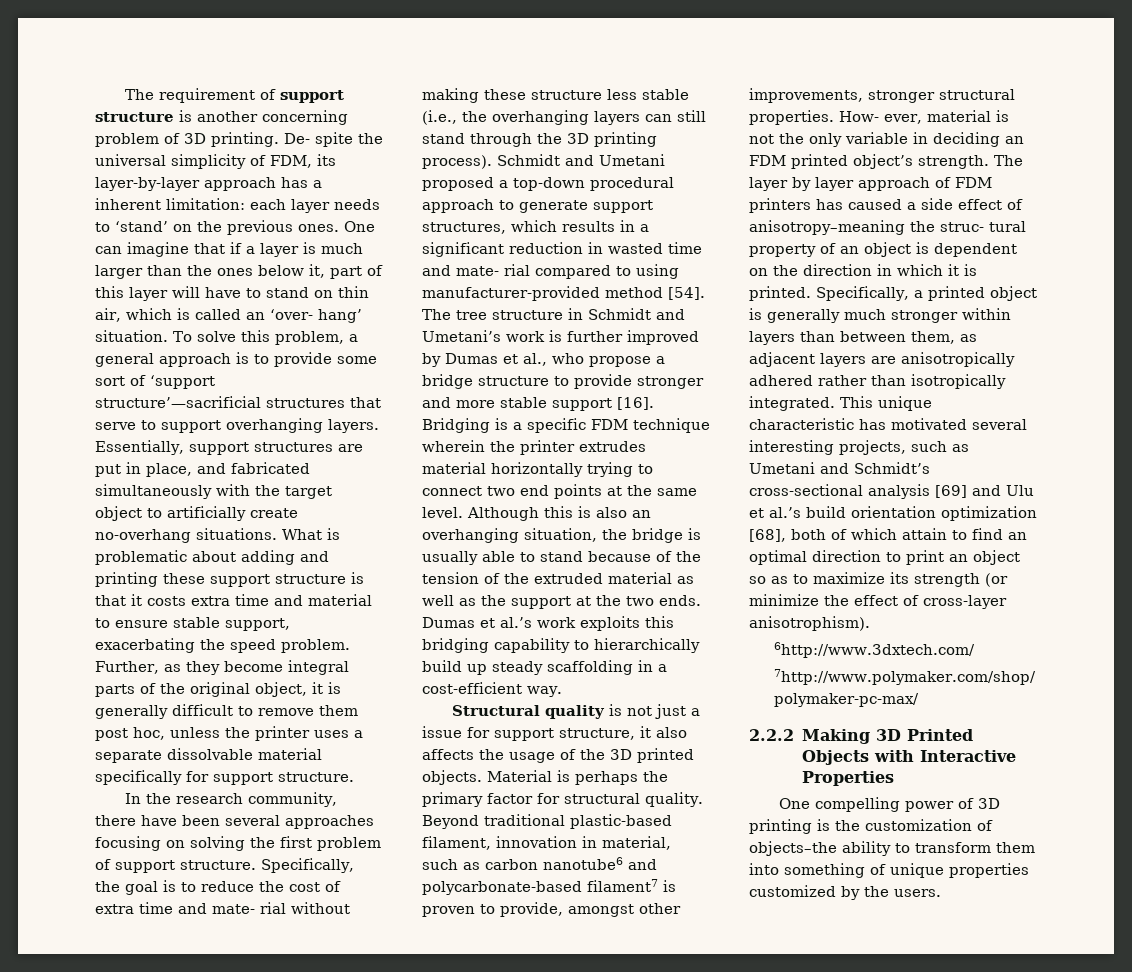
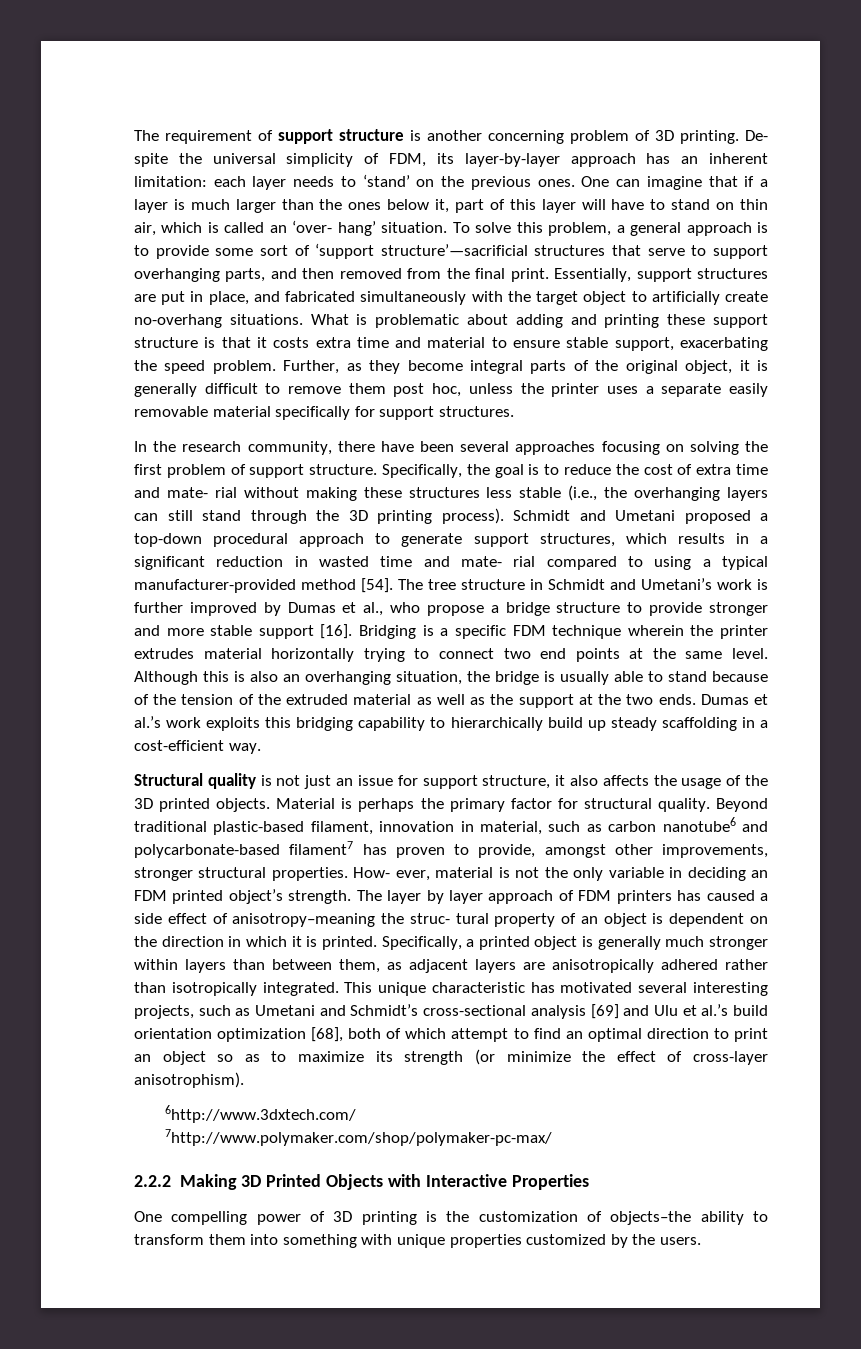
[313,180,322,188] a -> [681,156,699,164] an
[328,419,379,433] layers. -> [225,268,549,282] parts, and then removed from the final print.
[167,748,253,760] dissolvable -> [729,383,768,397] [134,406,208,417] easily removable
[278,772,354,782] structure. -> [438,406,514,417] structures.
[531,90,602,100] structure -> [408,487,480,498] structures
(679, 271) none -> [702,556,768,570] a typical
[691,708,701,716] a -> [336,778,354,786] an
[663,880,676,892] is -> [362,844,387,855] has
[902,528,947,540] attain -> [451,1028,509,1042] attempt
[870,864,886,875] of -> [361,1234,393,1245] with

